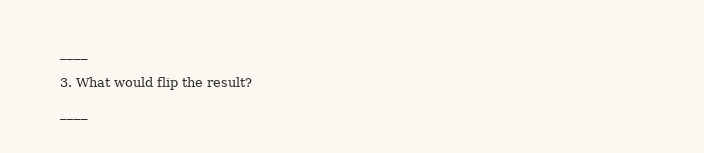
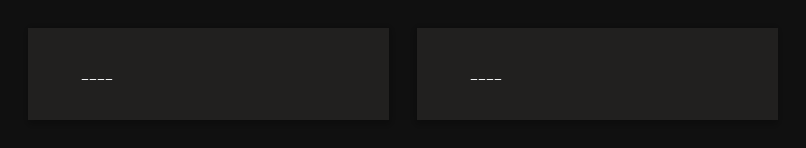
[60,57,88,60] [60,77,252,90] ____ // 3. What would flip the result? -> [81,78,113,80] ____

